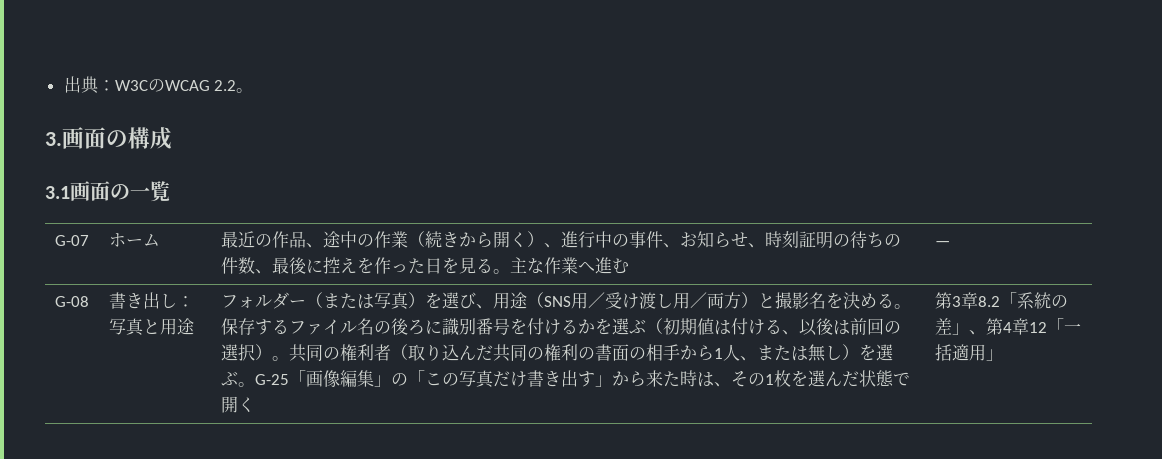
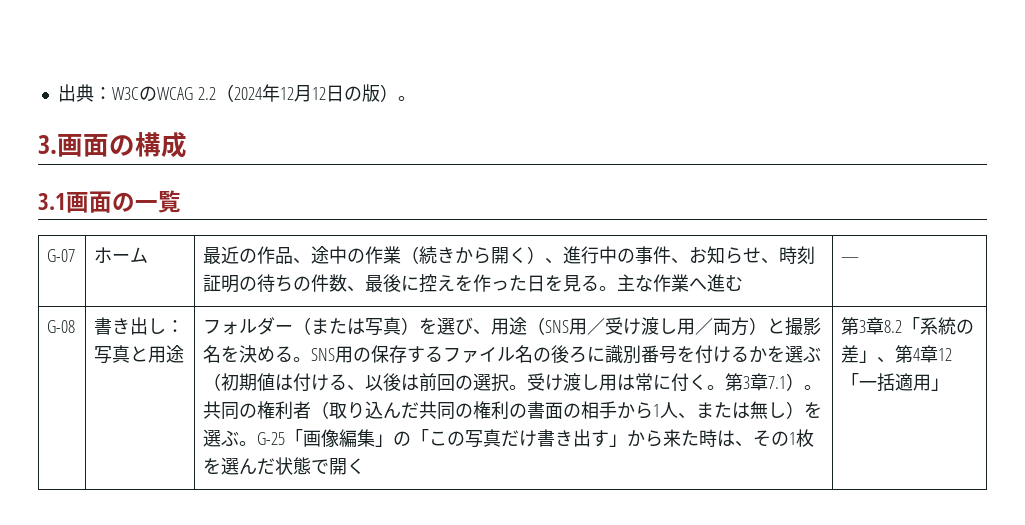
(237, 85) none -> [215,84,398,102] （2024年12月12日の版）
(911, 306) none -> [311,346,372,363] SNS用の
(255, 352) none -> [509,373,787,392] 。受け渡し用は常に付く。第3章7.1

